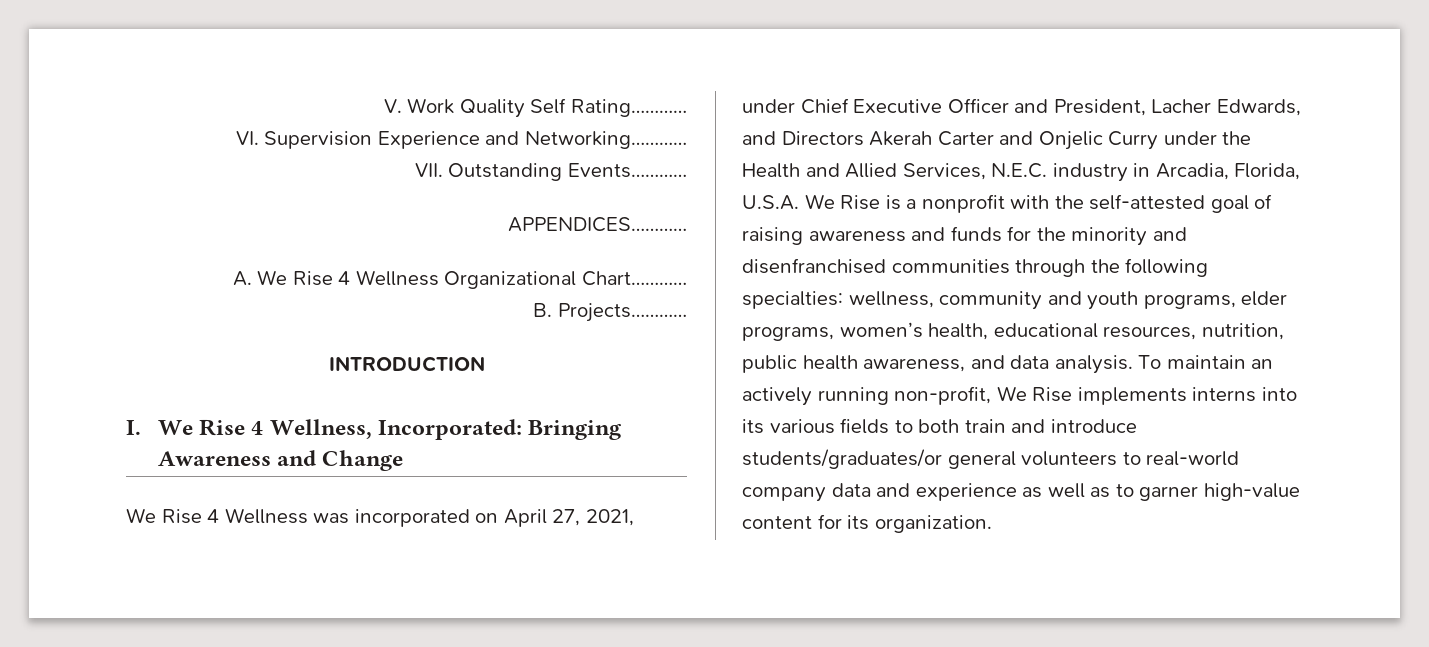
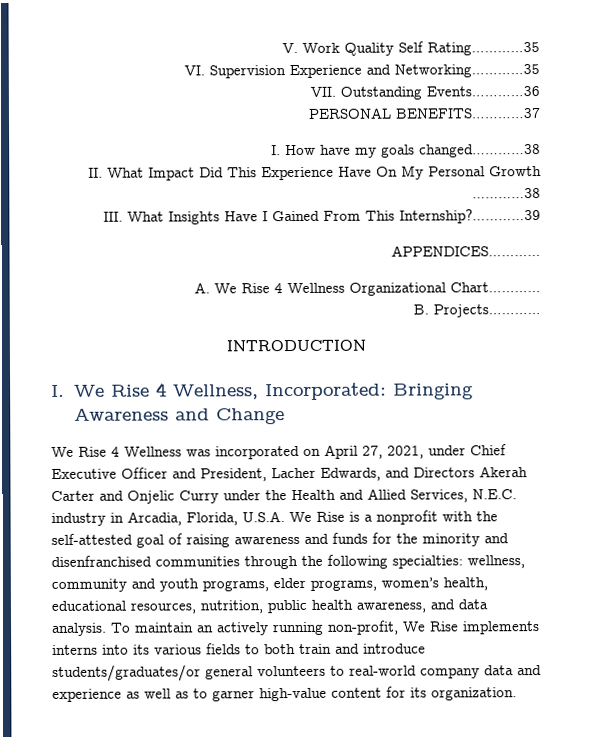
[571,99,688,117] Rating………… -> [427,42,540,56] Rating…………35
[525,131,687,149] Networking………… -> [394,64,540,78] Networking…………35
[568,163,687,178] Events………… -> [426,86,540,97] [308,107,540,119] [271,144,541,158] [88,165,542,181] [472,188,541,199] [103,209,541,225] Events…………36 // PERSONAL BENEFITS…………37 // I. How have my goals changed…………38 // II. What Impact Did This Experience Have On My Personal Growth …………38 // III. What Insights Have I Gained From This Internship?…………39

